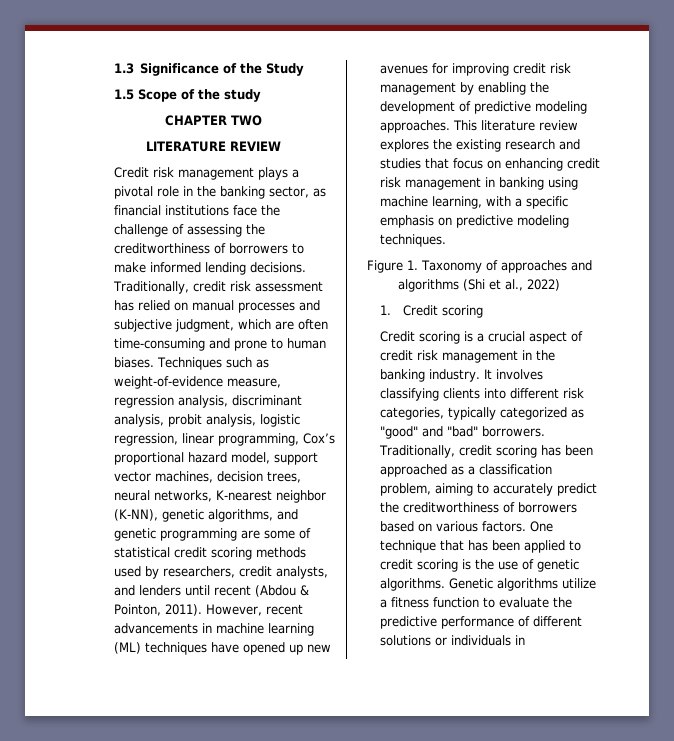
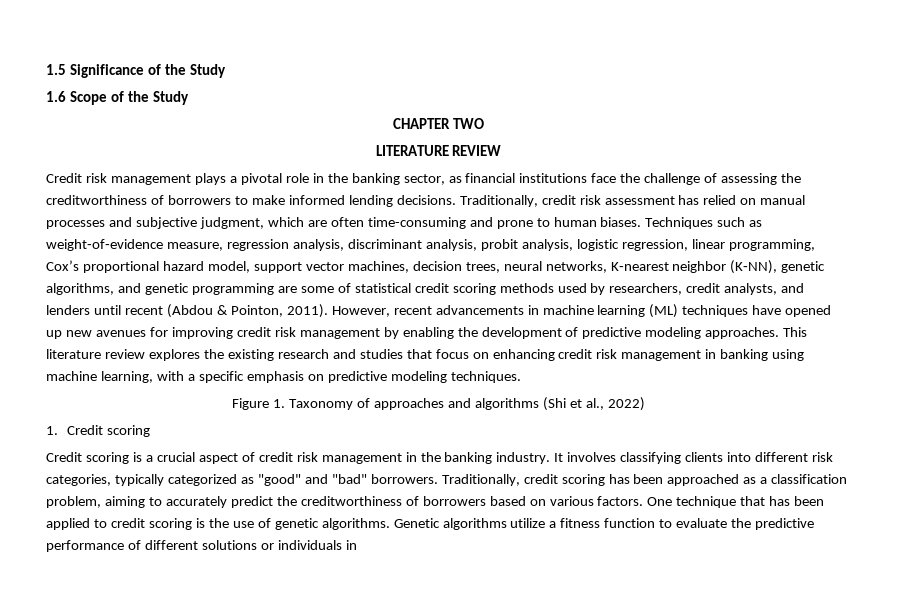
[113,63,134,74] 1.3 -> [46,64,67,75] 1.5
[113,89,134,100] 1.5 -> [46,91,67,102] 1.6
[223,89,261,102] study -> [153,91,190,105] Study

